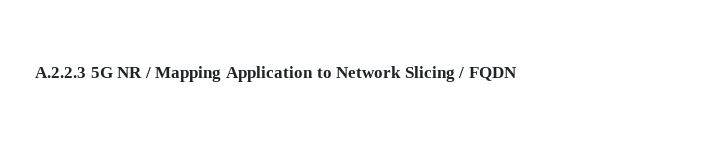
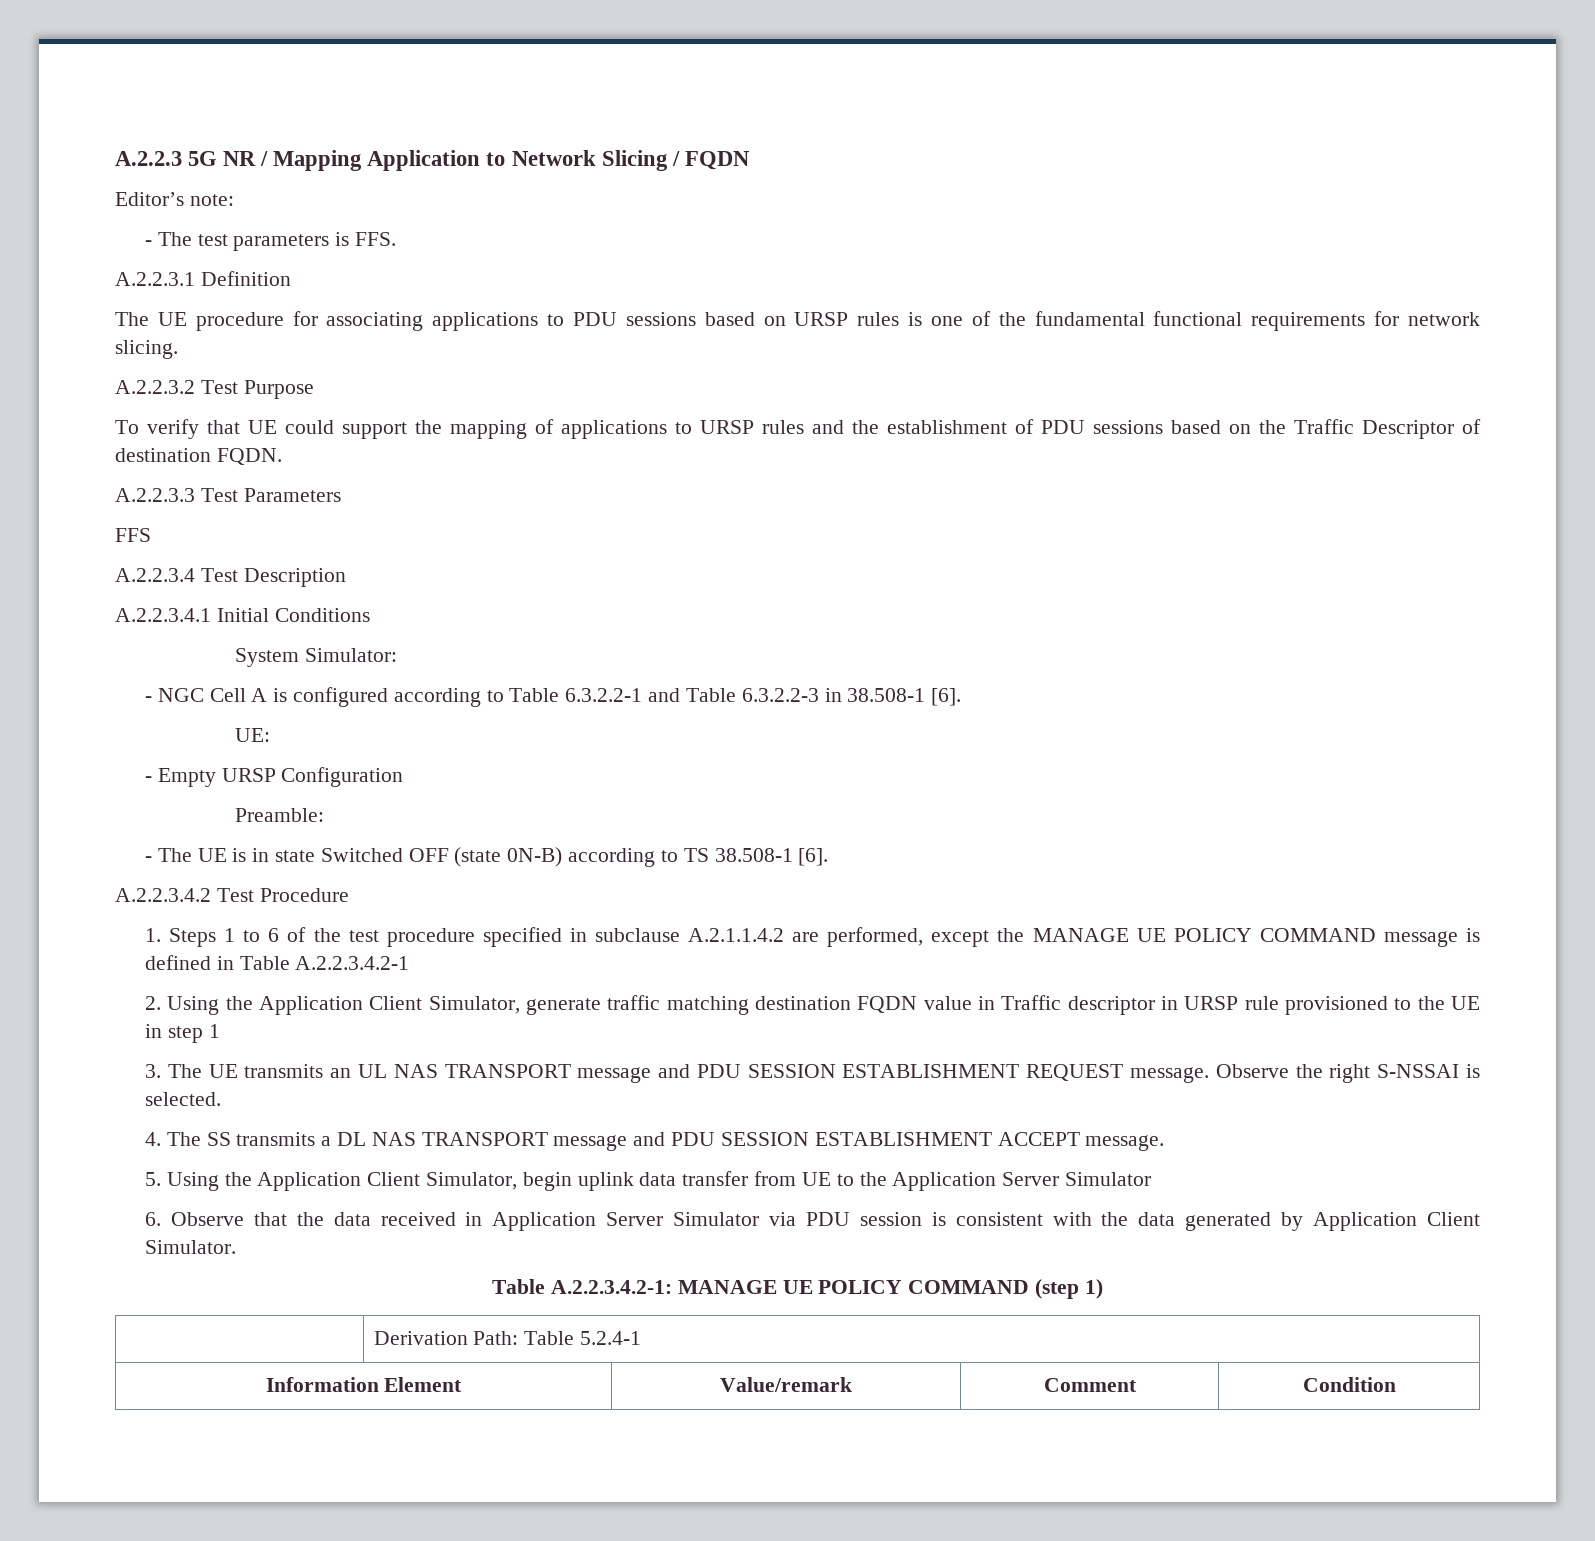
(517, 74) none -> [115,192,234,206] [145,232,397,251] [115,271,291,286] [115,311,1481,331] [115,340,178,359] [115,380,314,399] [115,419,1481,439] [115,448,282,465] [115,488,341,502] [115,528,151,542] [115,568,346,587] [115,608,370,622] [235,648,397,667] [145,687,962,707] [235,728,271,742] [145,767,404,787] [235,808,325,822] [145,847,829,867] [115,888,349,902] [145,927,1480,947] [145,955,410,970] [145,995,1480,1015] [145,1024,220,1043] [145,1064,1480,1083] [145,1092,222,1106] [145,1132,1165,1151] [145,1171,1151,1191] [145,1212,1480,1231] [145,1240,237,1254] [492,1279,1103,1299] [373,1331,641,1345] [265,1377,463,1392] [720,1377,852,1392] [1043,1378,1137,1392] [1302,1377,1396,1392] // Editor’s note: // - The test parameters is FFS. // A.2.2.3.1 Definition // The UE procedure for associating applications to PDU sessions based on URSP rules is one of the fundamental functional requirements for network slicing. // A.2.2.3.2 Test Purpose // To verify that UE could support the mapping of applications to URSP rules and the establishment of PDU sessions based on the Traffic Descriptor of destination FQDN. // A.2.2.3.3 Test Parameters // FFS // A.2.2.3.4 Test Description // A.2.2.3.4.1 Initial Conditions // System Simulator: // - NGC Cell A is configured according to Table 6.3.2.2-1 and Table 6.3.2.2-3 in 38.508-1 [6]. // UE: // - Empty URSP Configuration // Preamble: // - The UE is in state Switched OFF (state 0N-B) according to TS 38.508-1 [6]. // A.2.2.3.4.2 Test Procedure // 1. Steps 1 to 6 of the test procedure specified in subclause A.2.1.1.4.2 are performed, except the MANAGE UE POLICY COMMAND message is defined in Table A.2.2.3.4.2-1 // 2. Using the Application Client Simulator, generate traffic matching destination FQDN value in Traffic descriptor in URSP rule provisioned to the UE in step 1 // 3. The UE transmits an UL NAS TRANSPORT message and PDU SESSION ESTABLISHMENT REQUEST message. Observe the right S-NSSAI is selected. // 4. The SS transmits a DL NAS TRANSPORT message and PDU SESSION ESTABLISHMENT ACCEPT message. // 5. Using the Application Client Simulator, begin uplink data transfer from UE to the Application Server Simulator // 6. Observe that the data received in Application Server Simulator via PDU session is consistent with the data generated by Application Client Simulator. // Table A.2.2.3.4.2-1: MANAGE UE POLICY COMMAND (step 1) // | Derivation Path: Table 5.2.4-1 // Information Element | Value/remark | Comment | Condition

